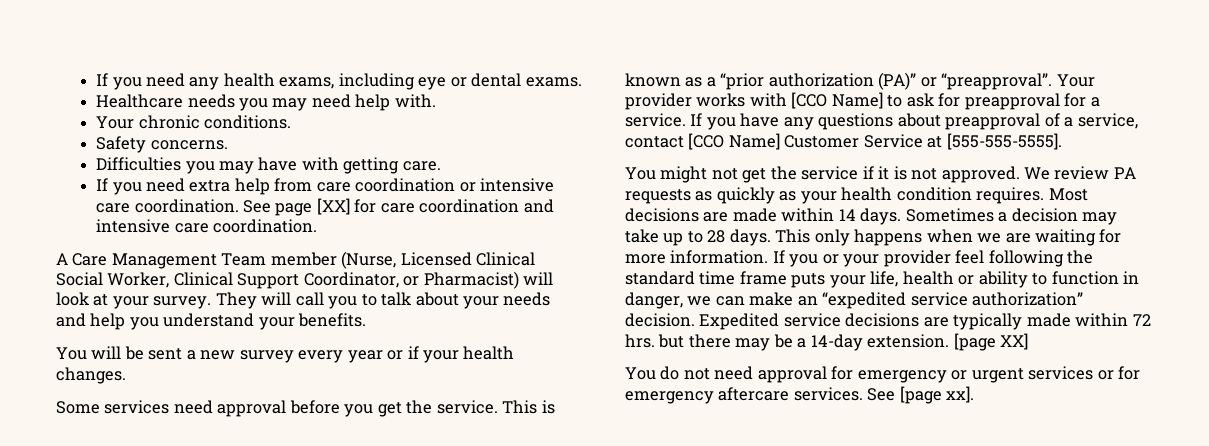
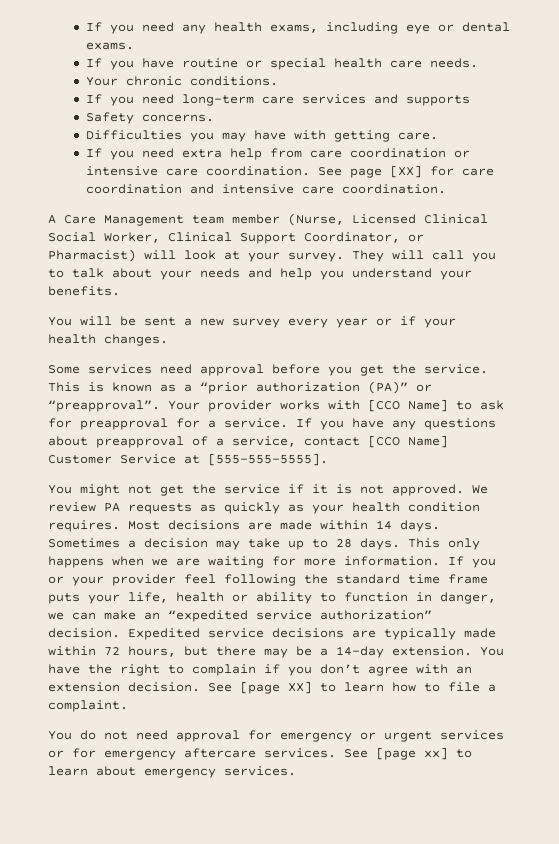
[96,94,436,111] [96,115,292,129] Healthcare needs you may need help with. // Your chronic conditions. -> [86,58,479,70] [86,76,279,86] [86,94,471,106] If you have routine or special health care needs. // Your chronic conditions. // If you need long-term care services and supports
[221,253,267,266] Team -> [192,215,224,224] team
[625,334,655,348] hrs. -> [128,646,176,657] hours,
[953,333,1029,351] [page XX] -> [480,647,504,656] [48,664,472,676] [48,681,496,694] [48,700,128,712] You have the right to complain if you don’t agree with an extension decision. See [page XX] to learn how to file a complaint.
[946,386,975,403] xx]. -> [424,747,472,760] [48,766,296,778] xx] to learn about emergency services.

